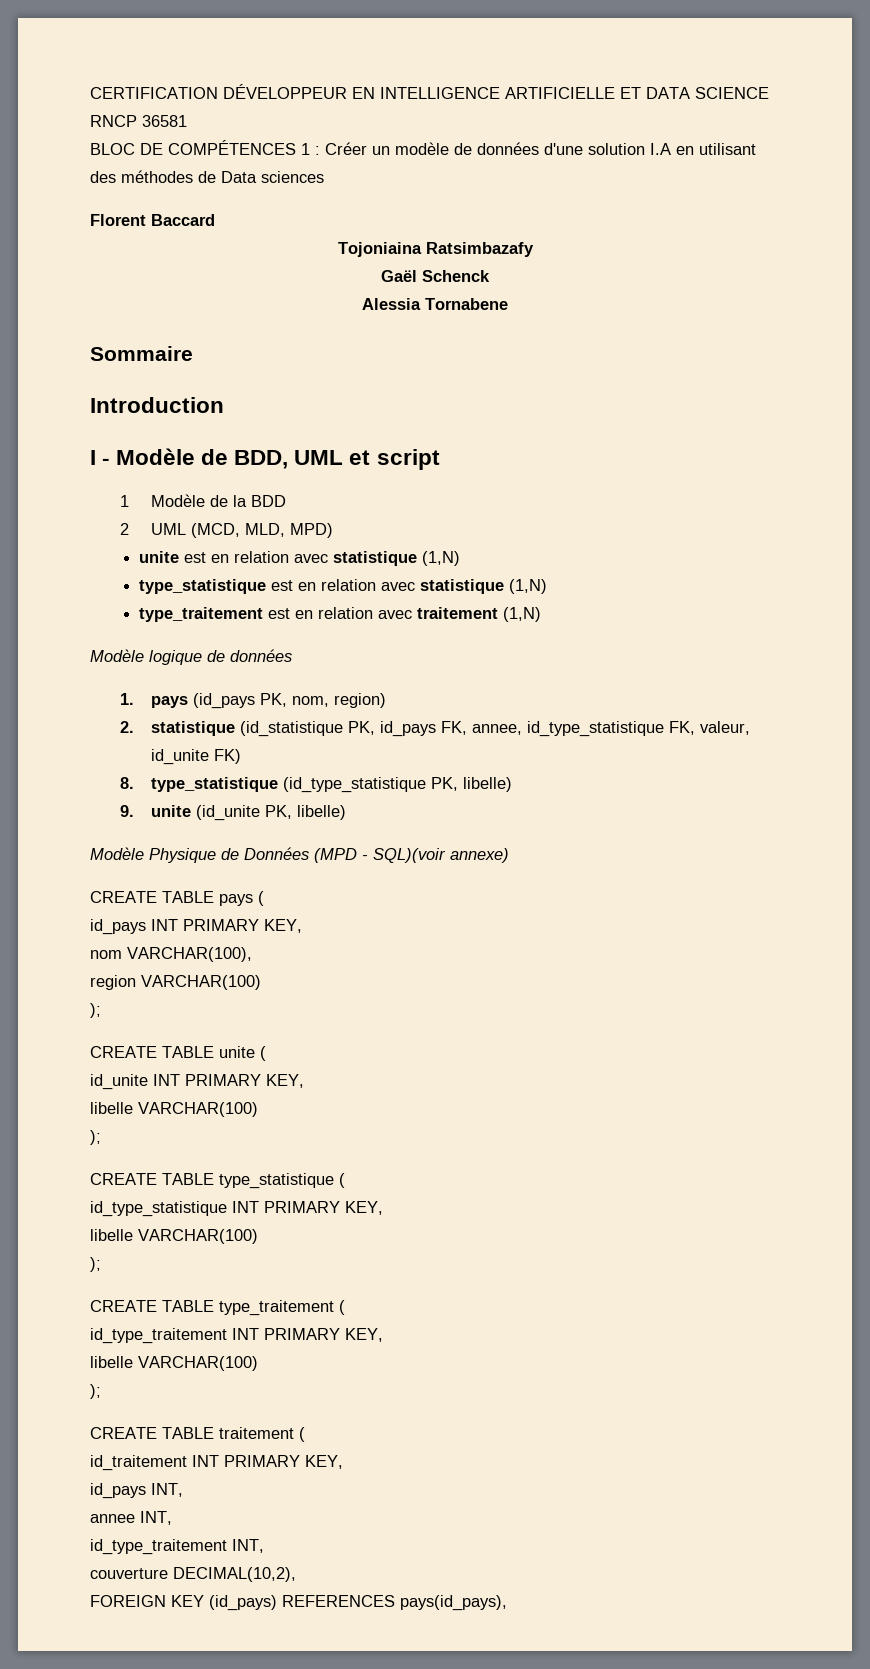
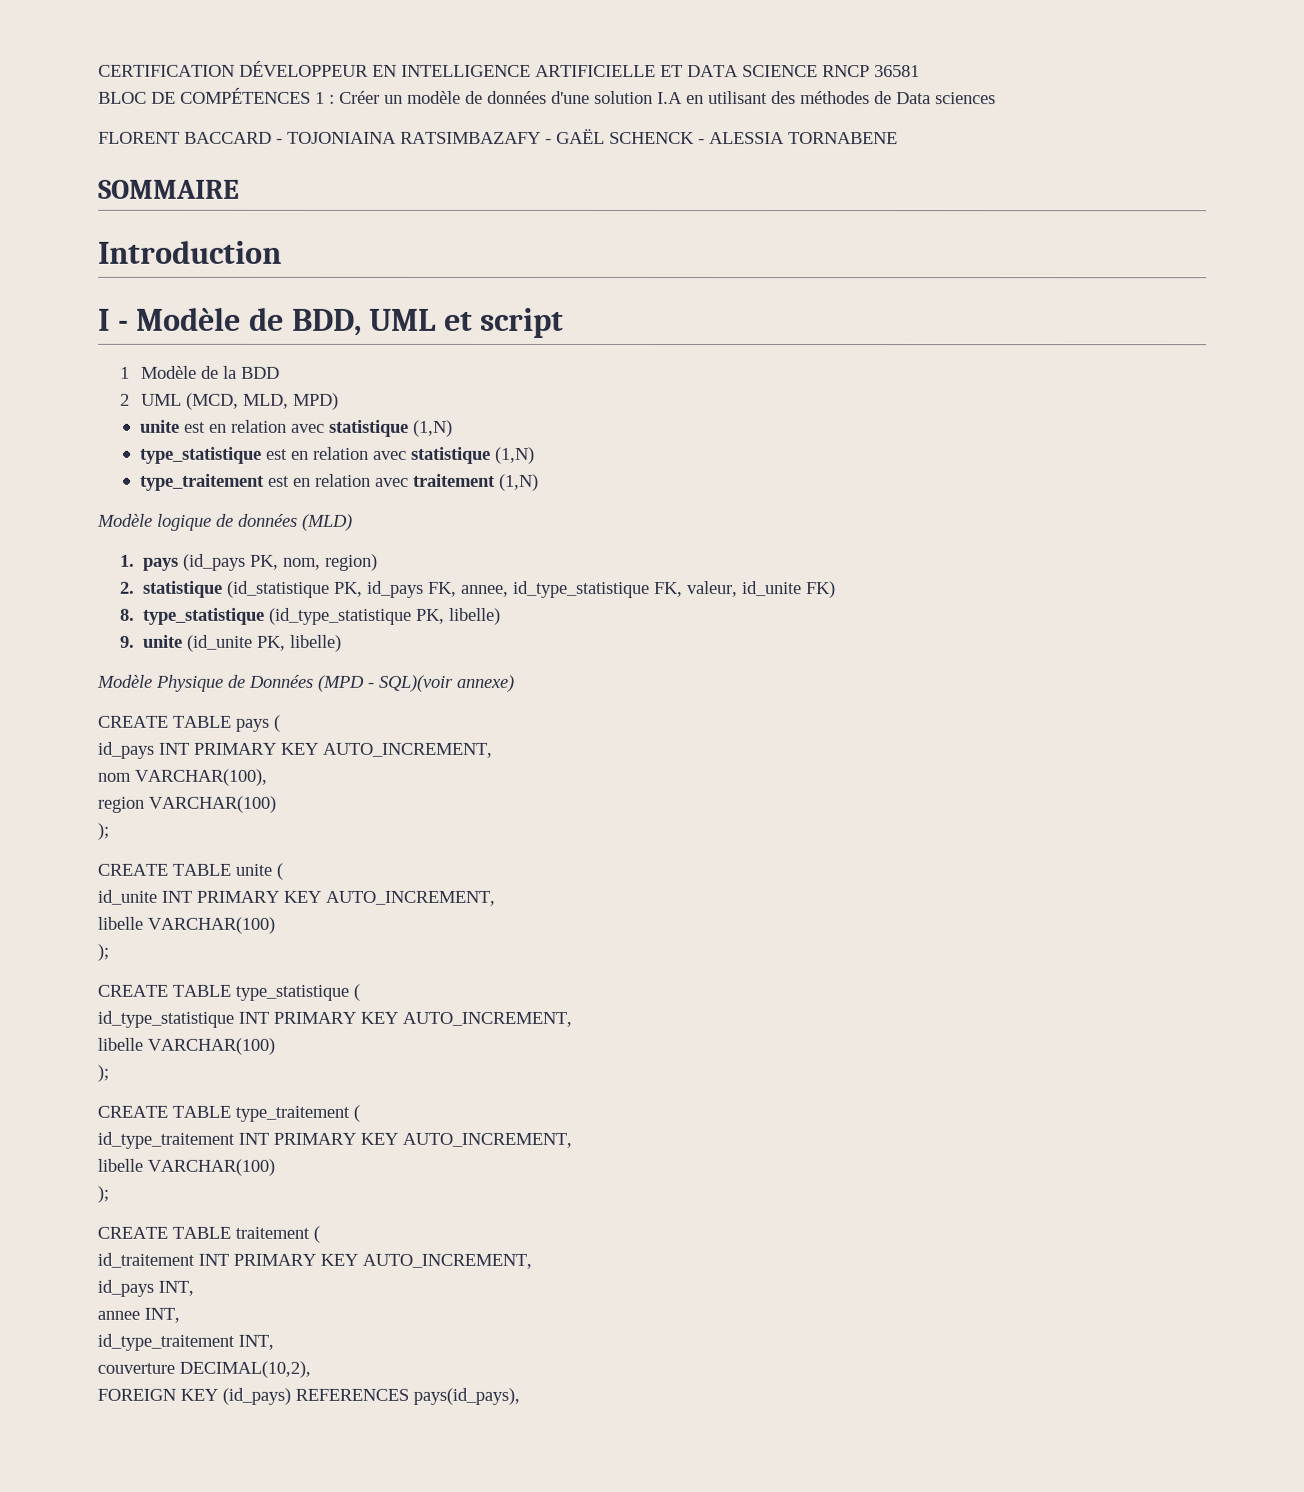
[90,214,215,226] [337,242,534,257] [381,270,490,282] [362,298,508,310] [90,346,193,361] Florent Baccard // Tojoniaina Ratsimbazafy // Gaël Schenck // Alessia Tornabene // Sommaire -> [98,128,898,145] [98,179,240,199] FLORENT BACCARD - TOJONIAINA RATSIMBAZAFY - GAËL SCHENCK - ALESSIA TORNABENE // SOMMAIRE
(292, 655) none -> [302,513,353,531] (MLD)
[264,919,302,933] KEY, -> [280,742,493,758] KEY AUTO_INCREMENT,
[266,1074,304,1088] KEY, -> [283,890,495,906] KEY AUTO_INCREMENT,
[345,1201,383,1215] KEY, -> [360,1011,572,1027] KEY AUTO_INCREMENT,
[345,1328,383,1342] KEY, -> [360,1132,572,1148] KEY AUTO_INCREMENT,
[305,1455,343,1469] KEY, -> [320,1253,532,1269] KEY AUTO_INCREMENT,

